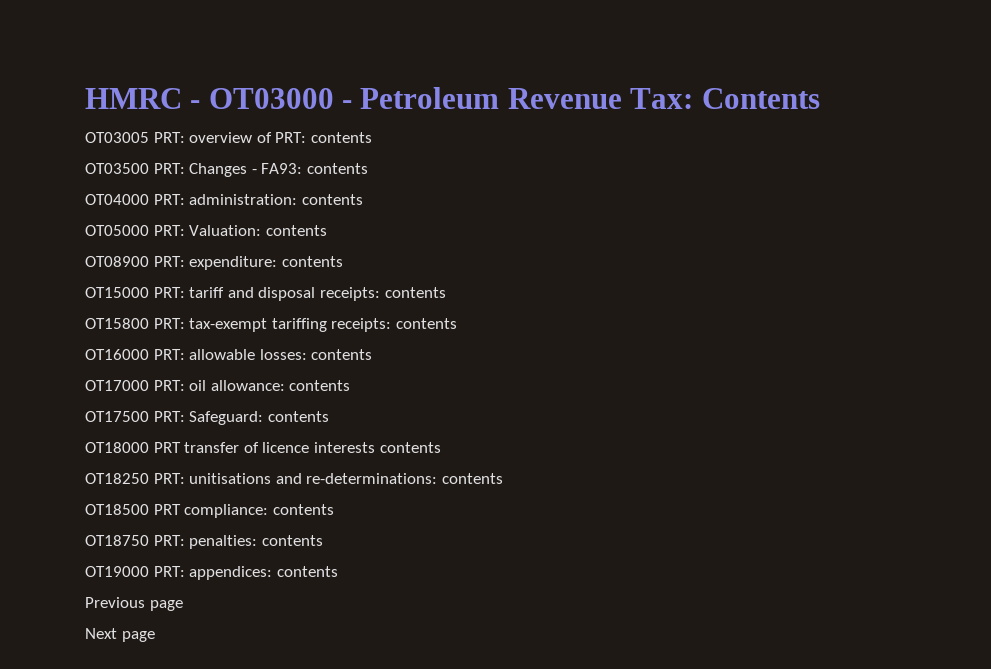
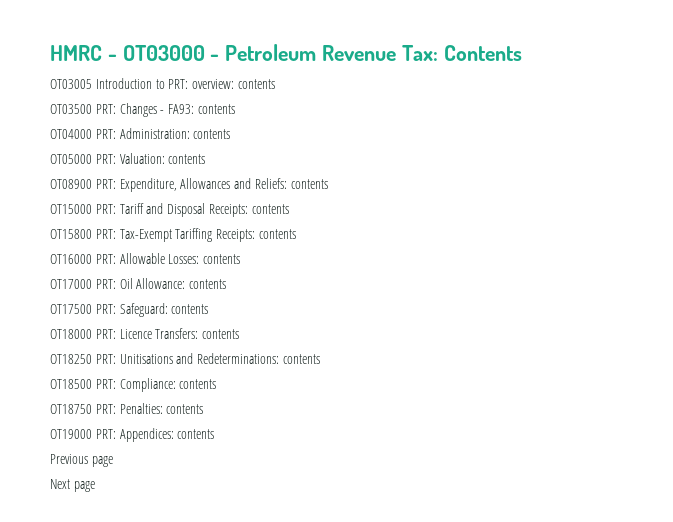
[153,132,307,143] PRT: overview of PRT: -> [95,78,235,89] Introduction to PRT: overview:
[189,194,298,205] administration: -> [119,128,190,139] Administration:
[189,256,278,270] expenditure: -> [119,178,287,192] Expenditure, Allowances and Reliefs:
[189,287,380,301] tariff and disposal receipts: -> [119,203,248,217] Tariff and Disposal Receipts:
[189,318,392,332] tax-exempt tariffing receipts: -> [119,228,256,242] Tax-Exempt Tariffing Receipts:
[189,349,307,360] allowable losses: -> [119,253,200,264] Allowable Losses:
[189,380,285,391] oil allowance: -> [119,278,186,289] Oil Allowance:
[153,442,375,453] PRT transfer of licence interests -> [95,328,199,339] PRT: Licence Transfers:
[189,473,438,484] unitisations and re-determinations: -> [119,353,280,364] Unitisations and Redeterminations:
[153,504,269,518] PRT compliance: -> [95,378,176,392] PRT: Compliance:
[189,535,258,549] penalties: -> [119,403,163,414] Penalties:
[189,566,273,580] appendices: -> [119,428,174,442] Appendices:

